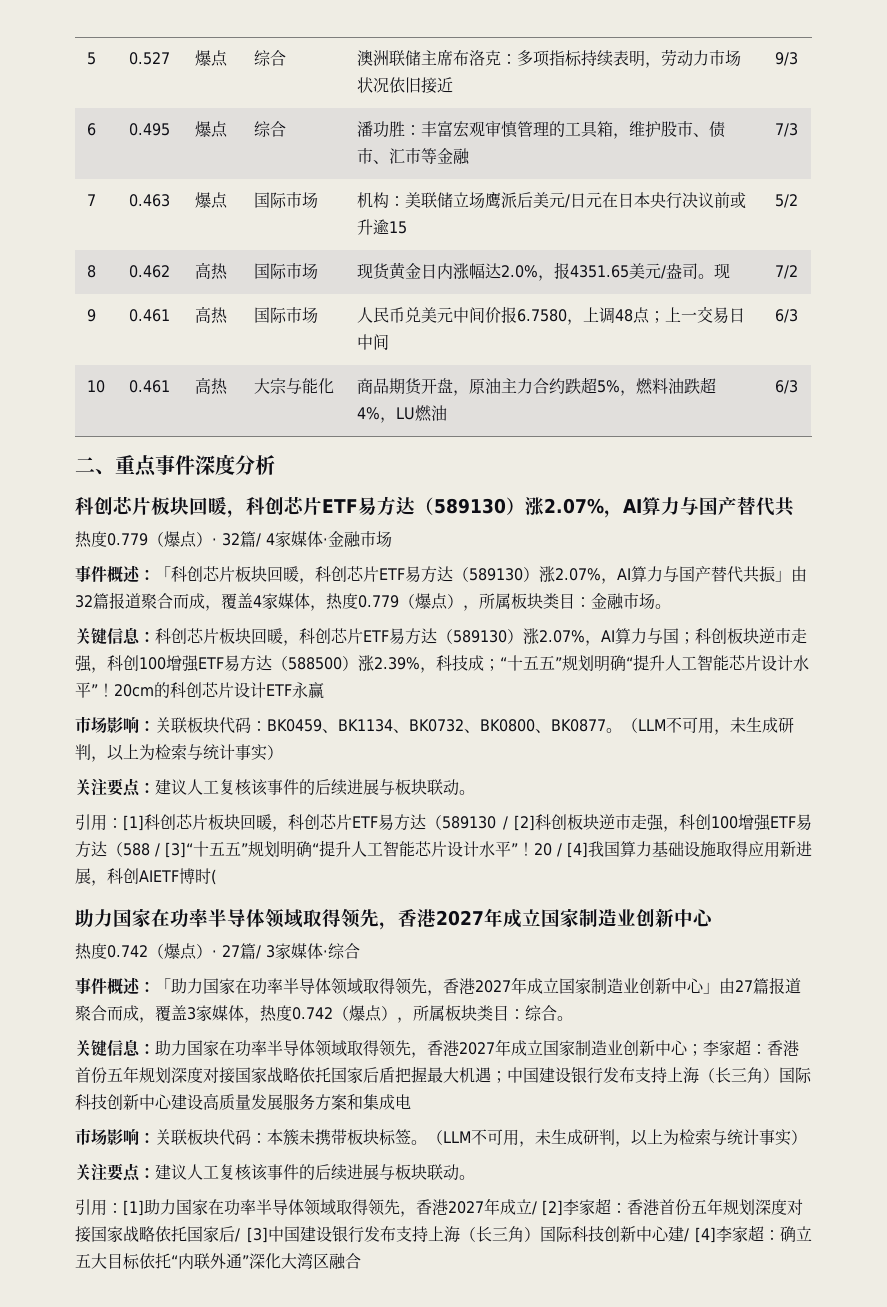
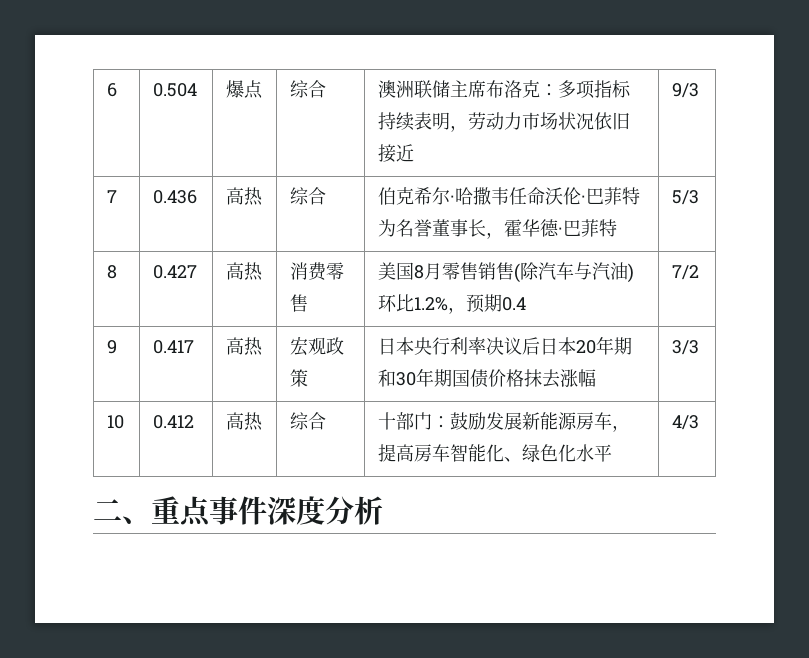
[86,52,96,65] [128,52,170,65] 5 | 0.527 -> [107,83,118,97] [153,83,198,97] 6 | 0.504
[86,123,96,136] [128,123,170,136] [194,121,228,138] [253,121,286,137] [356,120,725,139] [356,148,470,165] [774,123,798,137] [86,194,96,206] [128,194,170,207] [194,192,228,209] [253,192,318,208] [356,192,746,209] [356,219,407,235] [774,194,798,208] 6 | 0.495 | 爆点 | 综合 | 潘功胜：丰富宏观审慎管理的工具箱，维护股市、债市、汇市等金融 | 7/3 // 7 | 0.463 | 爆点 | 国际市场 | 机构：美联储立场鹰派后美元/日元在日本央行决议前或升逾15 | 5/2 -> [107,190,118,203] [153,190,198,204] [226,187,264,206] [290,187,327,205] [378,187,641,205] [378,219,618,239] [672,190,700,205] 7 | 0.436 | 高热 | 综合 | 伯克希尔·哈撒韦任命沃伦·巴菲特为名誉董事长，霍华德·巴菲特 | 5/3
[128,265,170,278] [194,262,228,280] [253,263,318,279] [356,262,730,281] 0.462 | 高热 | 国际市场 | 现货黄金日内涨幅达2.0%，报4351.65美元/盎司。现 -> [153,265,198,279] [226,262,264,281] [290,262,345,281] [290,294,309,312] [378,262,635,283] [378,294,527,314] 0.427 | 高热 | 消费零售 | 美国8月零售销售(除汽车与汽油)环比1.2%，预期0.4
[128,309,170,322] [194,306,228,324] [253,307,318,323] [356,306,745,325] [356,334,389,350] [774,309,798,323] 0.461 | 高热 | 国际市场 | 人民币兑美元中间价报6.7580，上调48点；上一交易日中间 | 6/3 -> [153,340,195,354] [226,337,264,356] [290,337,345,356] [290,369,309,387] [378,336,633,355] [378,368,597,388] [672,340,700,355] 0.417 | 高热 | 宏观政策 | 日本央行利率决议后日本20年期和30年期国债价格抹去涨幅 | 3/3
[128,380,170,393] [194,377,228,395] [253,378,334,394] [356,377,716,396] [356,405,447,423] [774,380,798,394] 0.461 | 高热 | 大宗与能化 | 商品期货开盘，原油主力合约跌超5%，燃料油跌超4%，LU燃油 | 6/3 -> [153,415,195,429] [226,412,264,431] [290,412,327,430] [378,412,631,432] [378,444,613,462] [672,415,700,430] 0.412 | 高热 | 综合 | 十部门：鼓励发展新能源房车，提高房车智能化、绿色化水平 | 4/3
[75,496,794,518] [75,531,392,548] [75,565,807,584] [75,592,671,611] [75,627,807,646] [75,654,809,673] [75,682,324,699] [75,716,794,735] [75,743,283,762] [75,778,475,796] [75,814,812,832] [75,840,812,858] [75,868,217,886] [75,908,714,930] [75,943,360,960] [75,977,801,996] [75,1005,573,1023] [75,1039,799,1058] [75,1066,812,1084] [75,1093,411,1111] [75,1128,807,1147] [75,1163,475,1181] [75,1198,803,1217] [75,1225,812,1243] [75,1253,361,1270] // 科创芯片板块回暖，科创芯片ETF易方达（589130）涨2.07%，AI算力与国产替代共 // 热度0.779（爆点）· 32篇/ 4家媒体·金融市场 // 事件概述：「科创芯片板块回暖，科创芯片ETF易方达（589130）涨2.07%，AI算力与国产替代共振」由32篇报道聚合而成，覆盖4家媒体，热度0.779（爆点），所属板块类目：金融市场。 // 关键信息：科创芯片板块回暖，科创芯片ETF易方达（589130）涨2.07%，AI算力与国；科创板块逆市走强，科创100增强ETF易方达（588500）涨2.39%，科技成；“十五五”规划明确“提升人工智能芯片设计水平”！20cm的科创芯片设计ETF永赢 // 市场影响：关联板块代码：BK0459、BK1134、BK0732、BK0800、BK0877。（LLM不可用，未生成研判，以上为检索与统计事实） // 关注要点：建议人工复核该事件的后续进展与板块联动。 // 引用：[1]科创芯片板块回暖，科创芯片ETF易方达（589130 / [2]科创板块逆市走强，科创100增强ETF易方达（588 / [3]“十五五”规划明确“提升人工智能芯片设计水平”！20 / [4]我国算力基础设施取得应用新进展，科创AIETF博时( // 助力国家在功率半导体领域取得领先，香港2027年成立国家制造业创新中心 // 热度0.742（爆点）· 27篇/ 3家媒体·综合 // 事件概述：「助力国家在功率半导体领域取得领先，香港2027年成立国家制造业创新中心」由27篇报道聚合而成，覆盖3家媒体，热度0.742（爆点），所属板块类目：综合。 // 关键信息：助力国家在功率半导体领域取得领先，香港2027年成立国家制造业创新中心；李家超：香港首份五年规划深度对接国家战略依托国家后盾把握最大机遇；中国建设银行发布支持上海（长三角）国际科技创新中心建设高质量发展服务方案和集成电 // 市场影响：关联板块代码：本簇未携带板块标签。（LLM不可用，未生成研判，以上为检索与统计事实） // 关注要点：建议人工复核该事件的后续进展与板块联动。 // 引用：[1]助力国家在功率半导体领域取得领先，香港2027年成立/ [2]李家超：香港首份五年规划深度对接国家战略依托国家后/ [3]中国建设银行发布支持上海（长三角）国际科技创新中心建/ [4]李家超：确立五大目标依托“内联外通”深化大湾区融合 -> (383, 510) none

